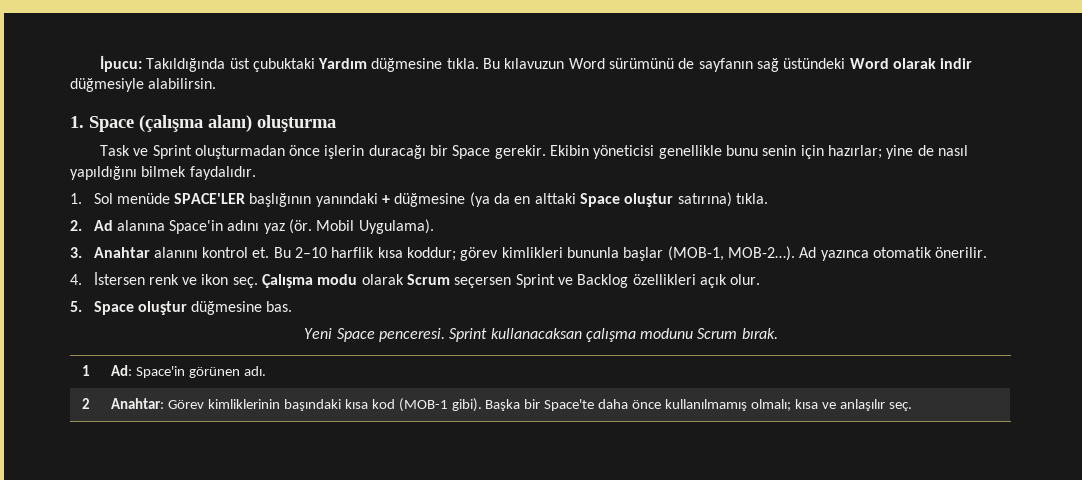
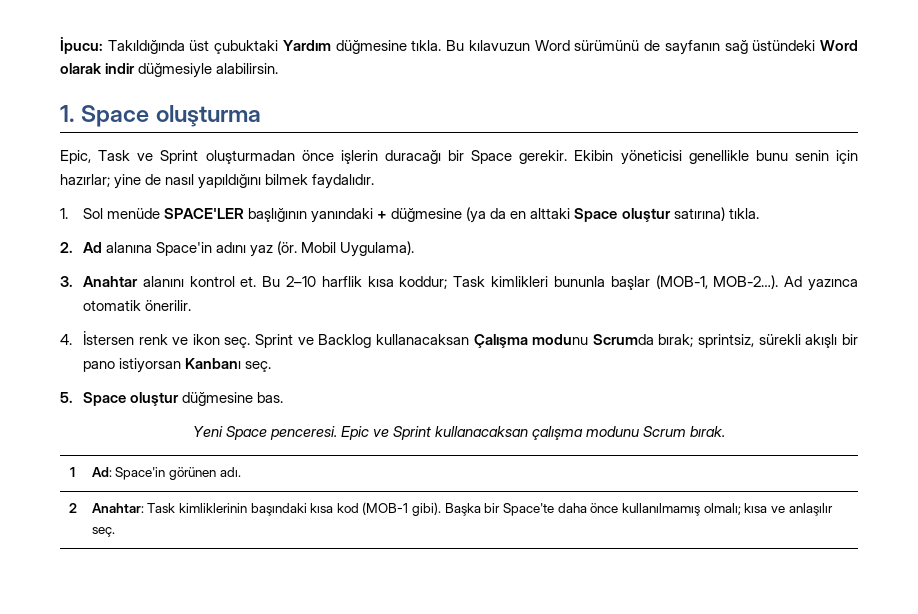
[139,115,252,132] (çalışma alanı) -> (150, 116) none
(336, 123) none -> [60,150,91,164] Epic,
[460,247,499,261] görev -> [453,276,486,287] Task
[262,274,761,288] Çalışma modu olarak Scrum seçersen Sprint ve Backlog özellikleri açık olur. -> [255,334,859,348] [82,358,272,373] Sprint ve Backlog kullanacaksan Çalışma modunu Scrumda bırak; sprintsiz, sürekli akışlı bir pano istiyorsan Kanbanı seç.
(445, 335) none -> [340,426,389,440] Epic ve
[168,400,205,409] Görev -> [147,503,176,513] Task

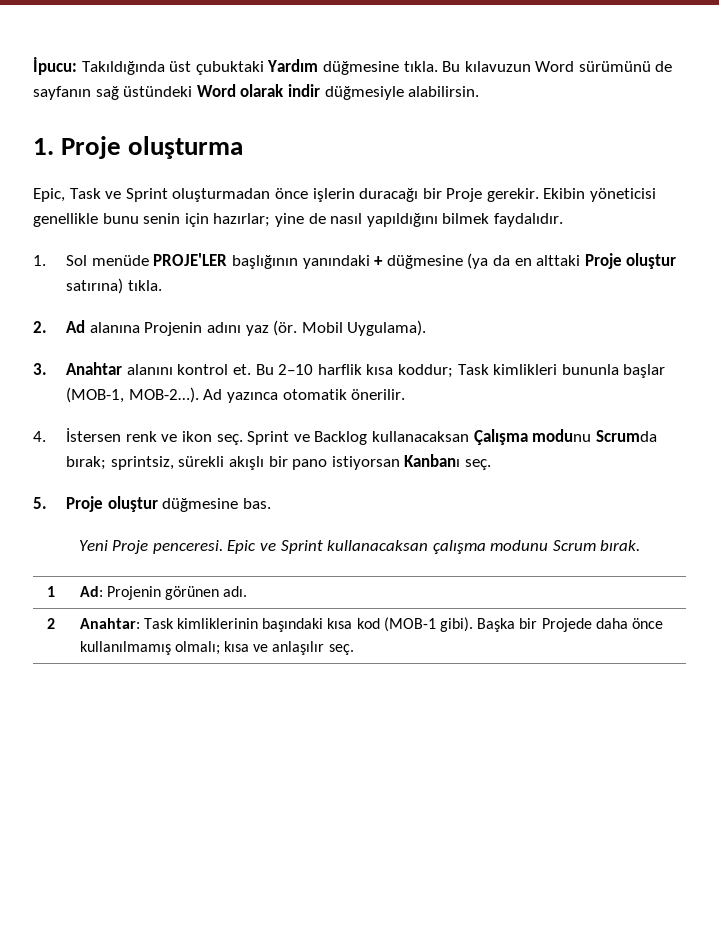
[81,105,150,127] Space -> [61,136,122,159] Proje
[471,150,513,164] Space -> [446,188,483,202] Proje
[163,208,244,219] SPACE'LER -> [153,253,228,266] PROJE'LER
[574,208,618,222] Space -> [584,253,622,269] Proje
[155,242,212,256] Space'in -> [144,322,203,336] Projenin
[82,392,126,406] Space -> [66,496,104,512] Proje
[225,426,267,440] Space -> [112,540,149,554] Proje
[115,467,166,480] Space'in -> [106,586,161,600] Projenin
[503,503,555,516] Space'te -> [541,618,592,632] Projede

